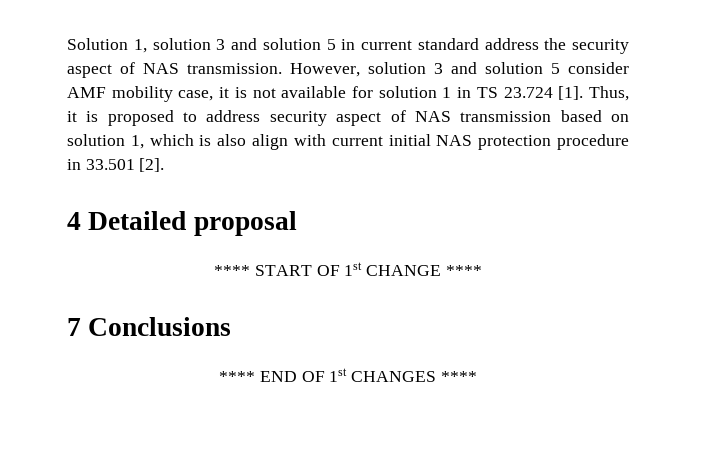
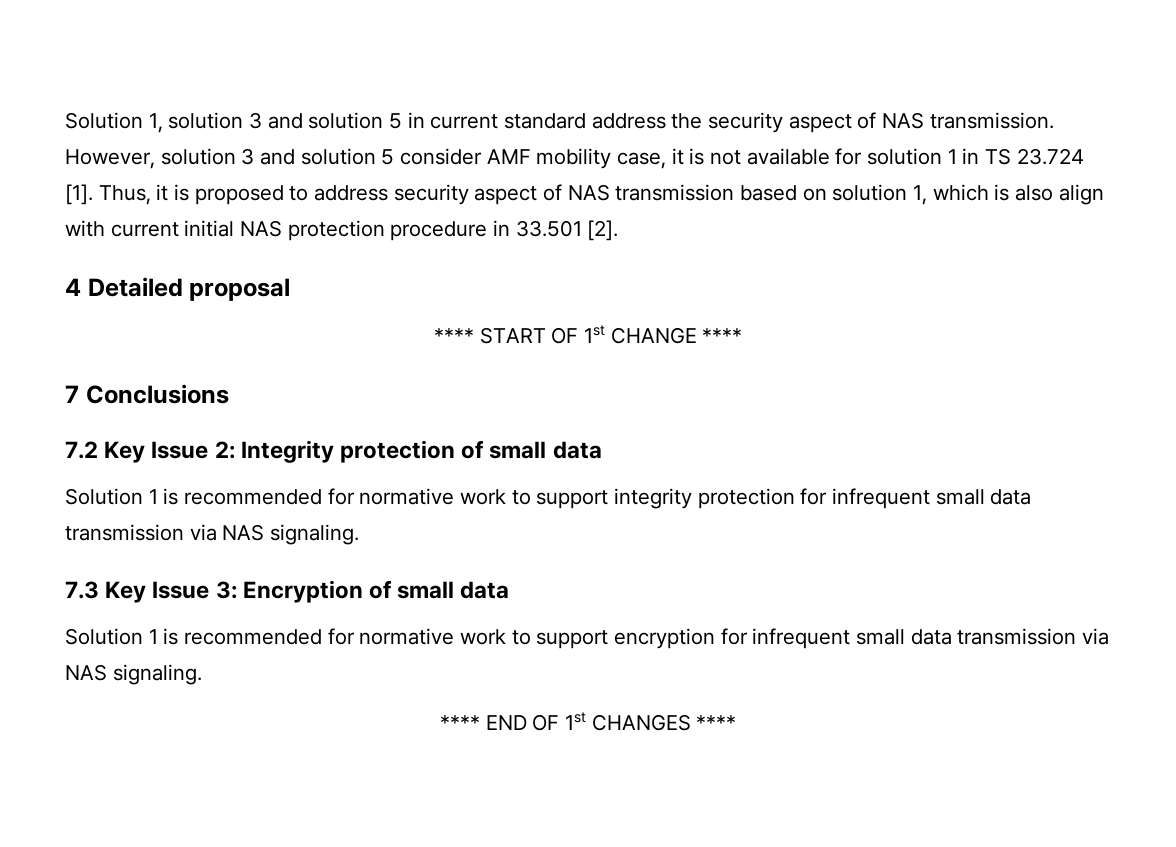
(232, 326) none -> [65,440,602,463] [65,488,1032,509] [65,524,360,545] [65,580,510,603] [65,628,1110,649] [65,664,202,685] // 7.2 Key Issue 2: Integrity protection of small data // Solution 1 is recommended for normative work to support integrity protection for infrequent small data transmission via NAS signaling. // 7.3 Key Issue 3: Encryption of small data // Solution 1 is recommended for normative work to support encryption for infrequent small data transmission via NAS signaling.

